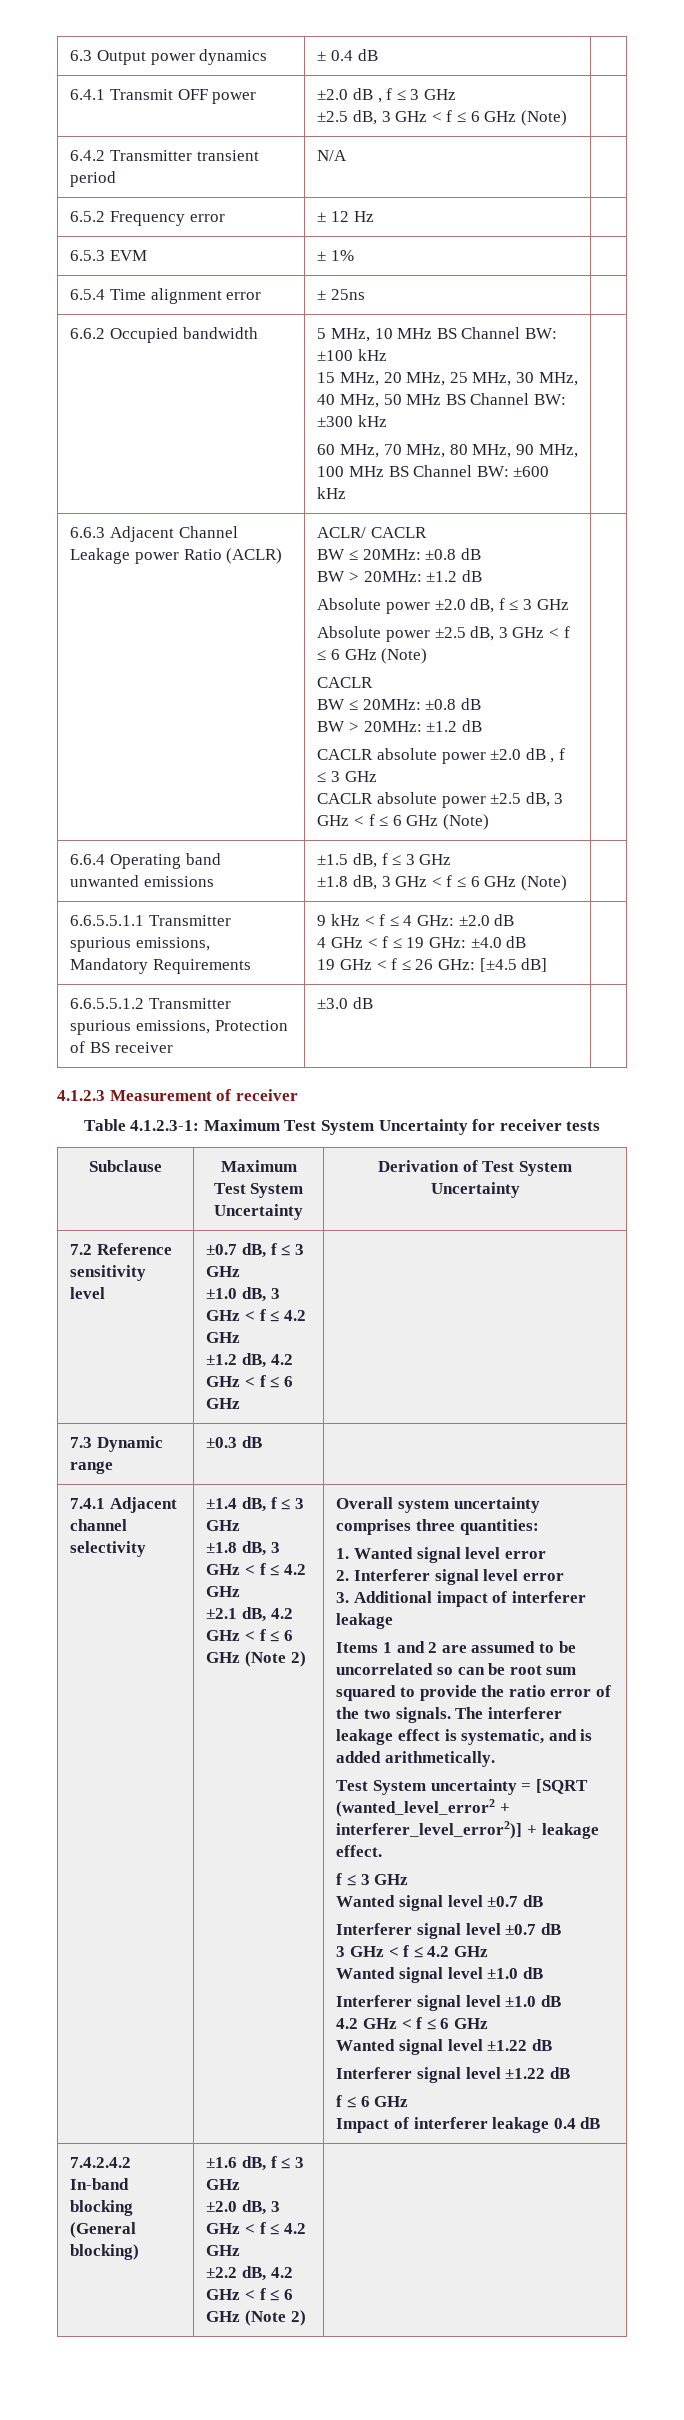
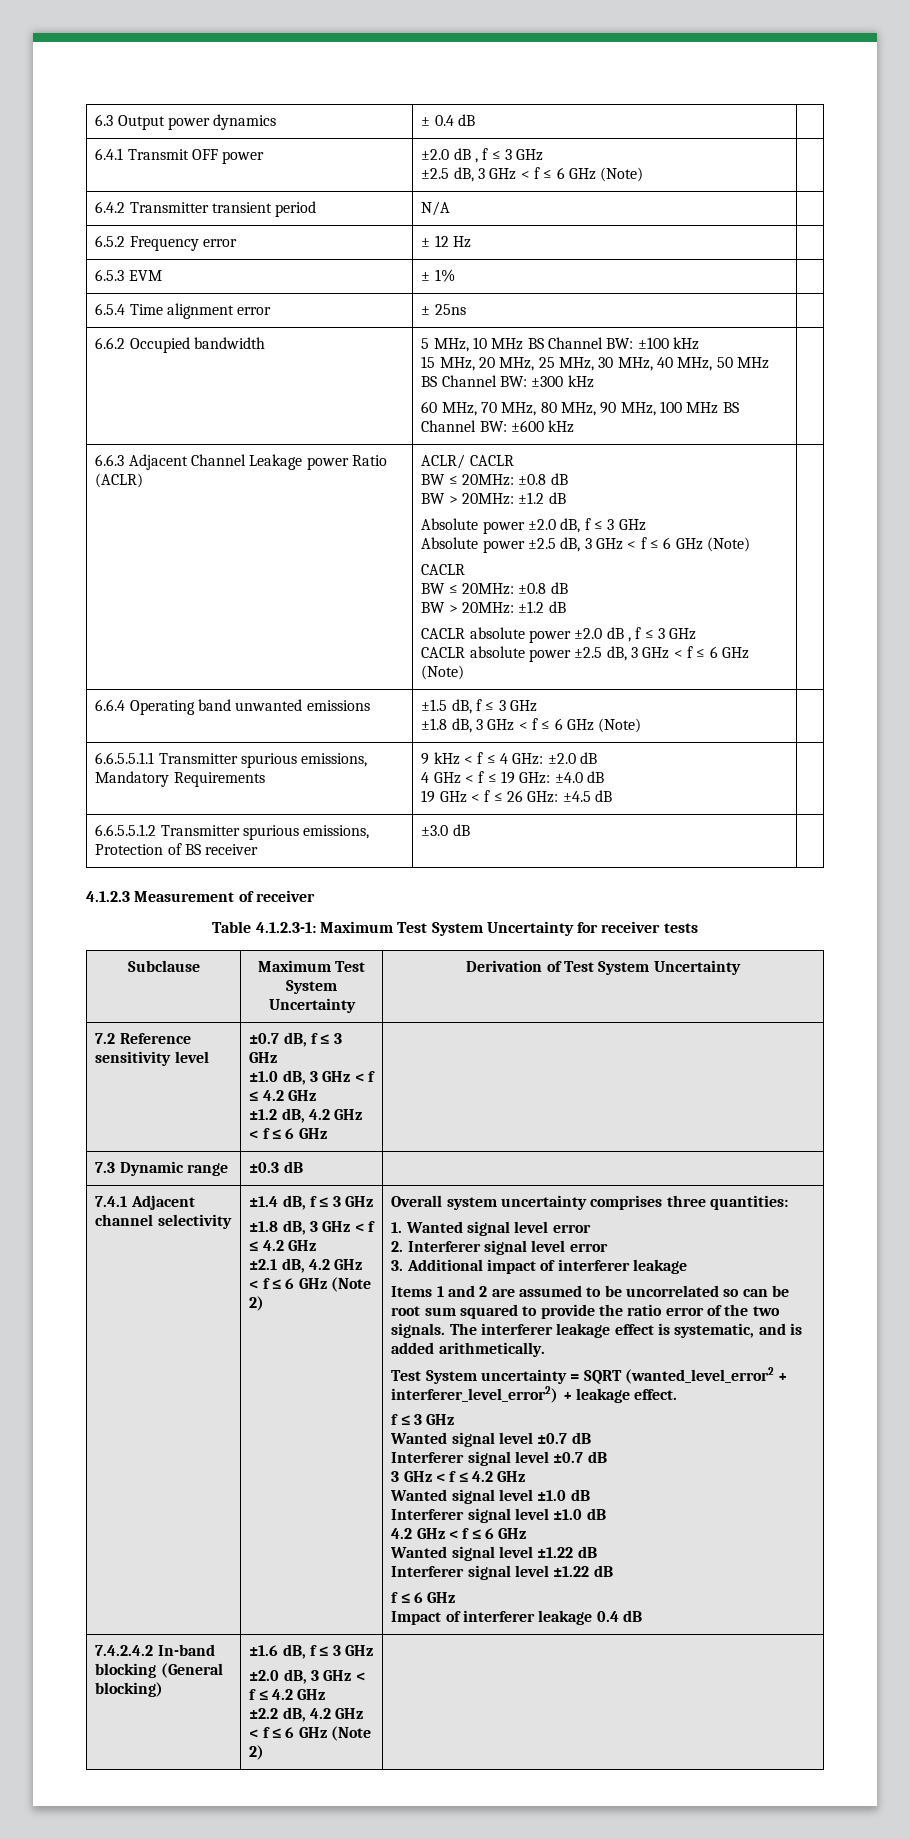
[479,958,548,972] [±4.5 dB] -> [562,790,612,802] ±4.5 dB
[535,1779,588,1794] [SQRT -> [583,1370,622,1384] SQRT
[336,1821,523,1839] interferer_level_error2)] -> [391,1386,559,1403] interferer_level_error2)

